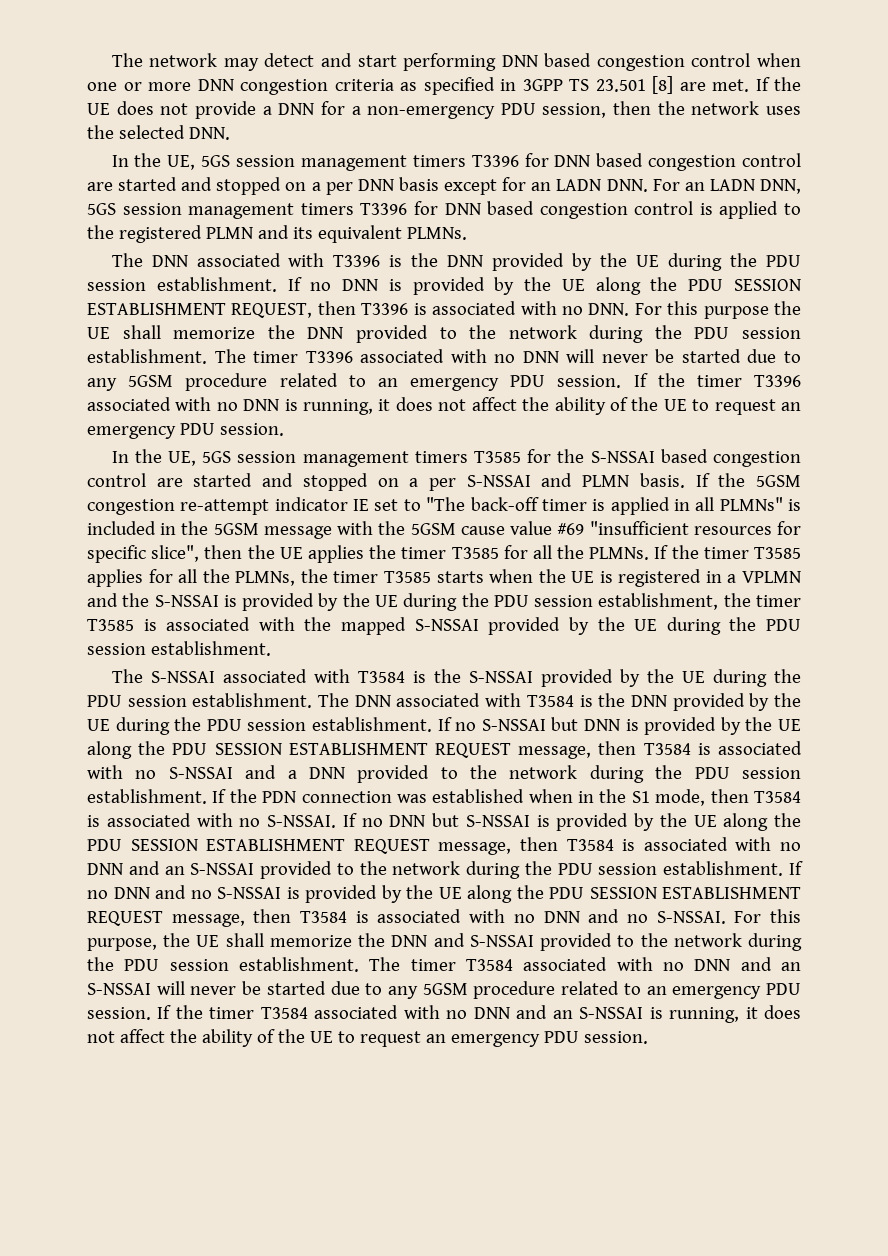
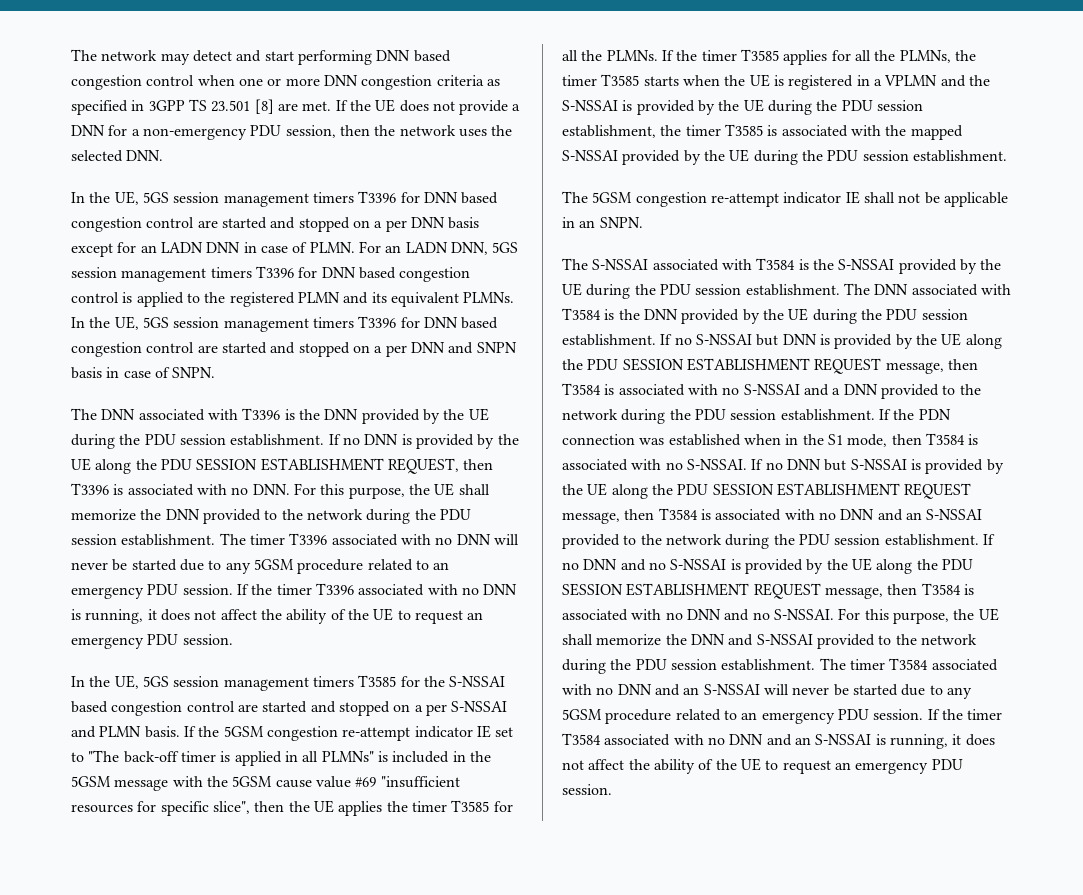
[606,179,648,192] DNN. -> [206,242,355,253] DNN in case of PLMN.
(467, 233) none -> [71,316,499,332] [71,342,517,357] [71,367,216,379] In the UE, 5GS session management timers T3396 for DNN based congestion control are started and stopped on a per DNN and SNPN basis in case of SNPN.
[703,306,769,319] purpose -> [348,487,405,499] purpose,
(271, 648) none -> [562,191,1008,207] [562,217,643,228] // The 5GSM congestion re-attempt indicator IE shall not be applicable in an SNPN.

